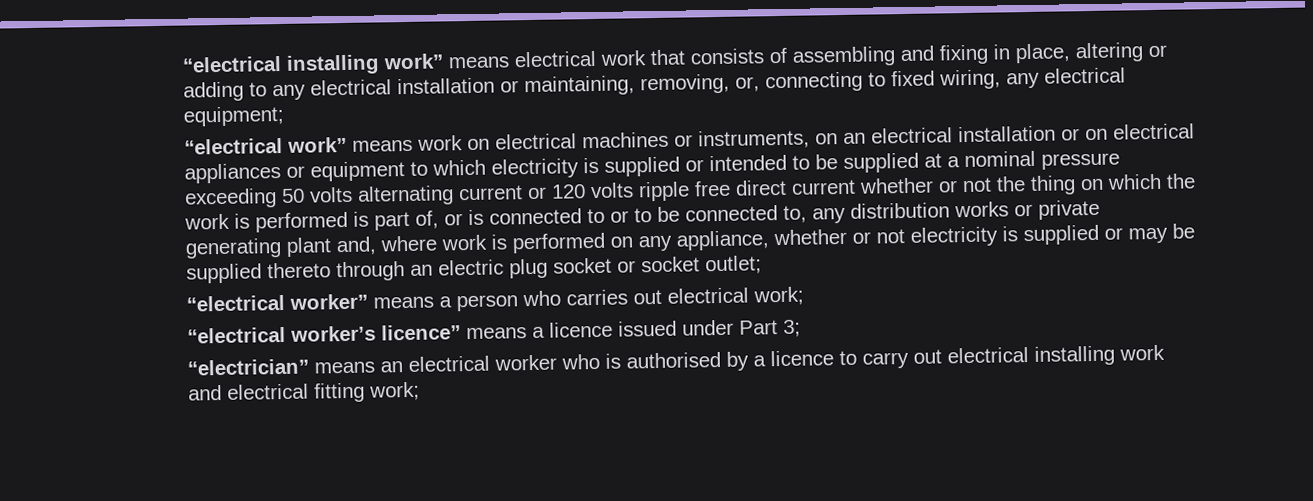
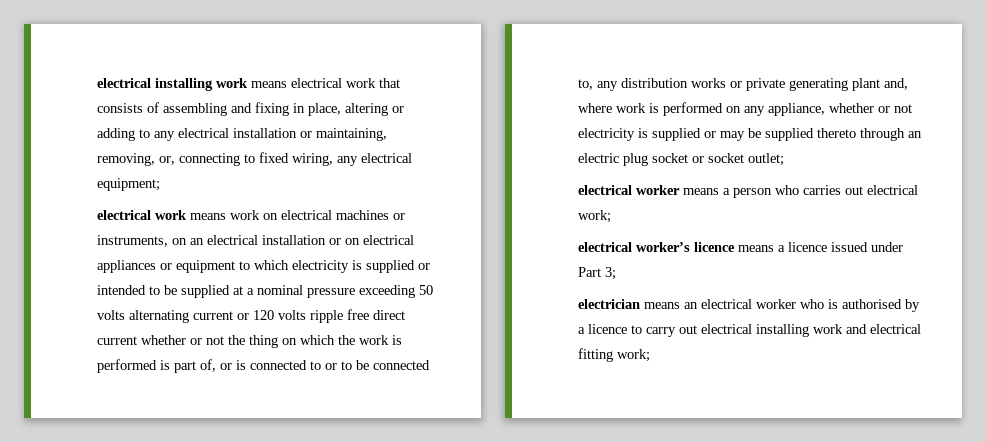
[182,53,445,75] “electrical installing work” -> [96,78,248,91] electrical installing work
[184,136,348,155] “electrical work” -> [96,210,187,220] electrical work
[186,293,369,312] “electrical worker” -> [577,185,680,195] electrical worker
[187,324,462,344] “electrical worker’s licence” -> [577,242,735,252] electrical worker’s licence
[187,358,310,376] “electrician” -> [577,299,640,309] electrician

